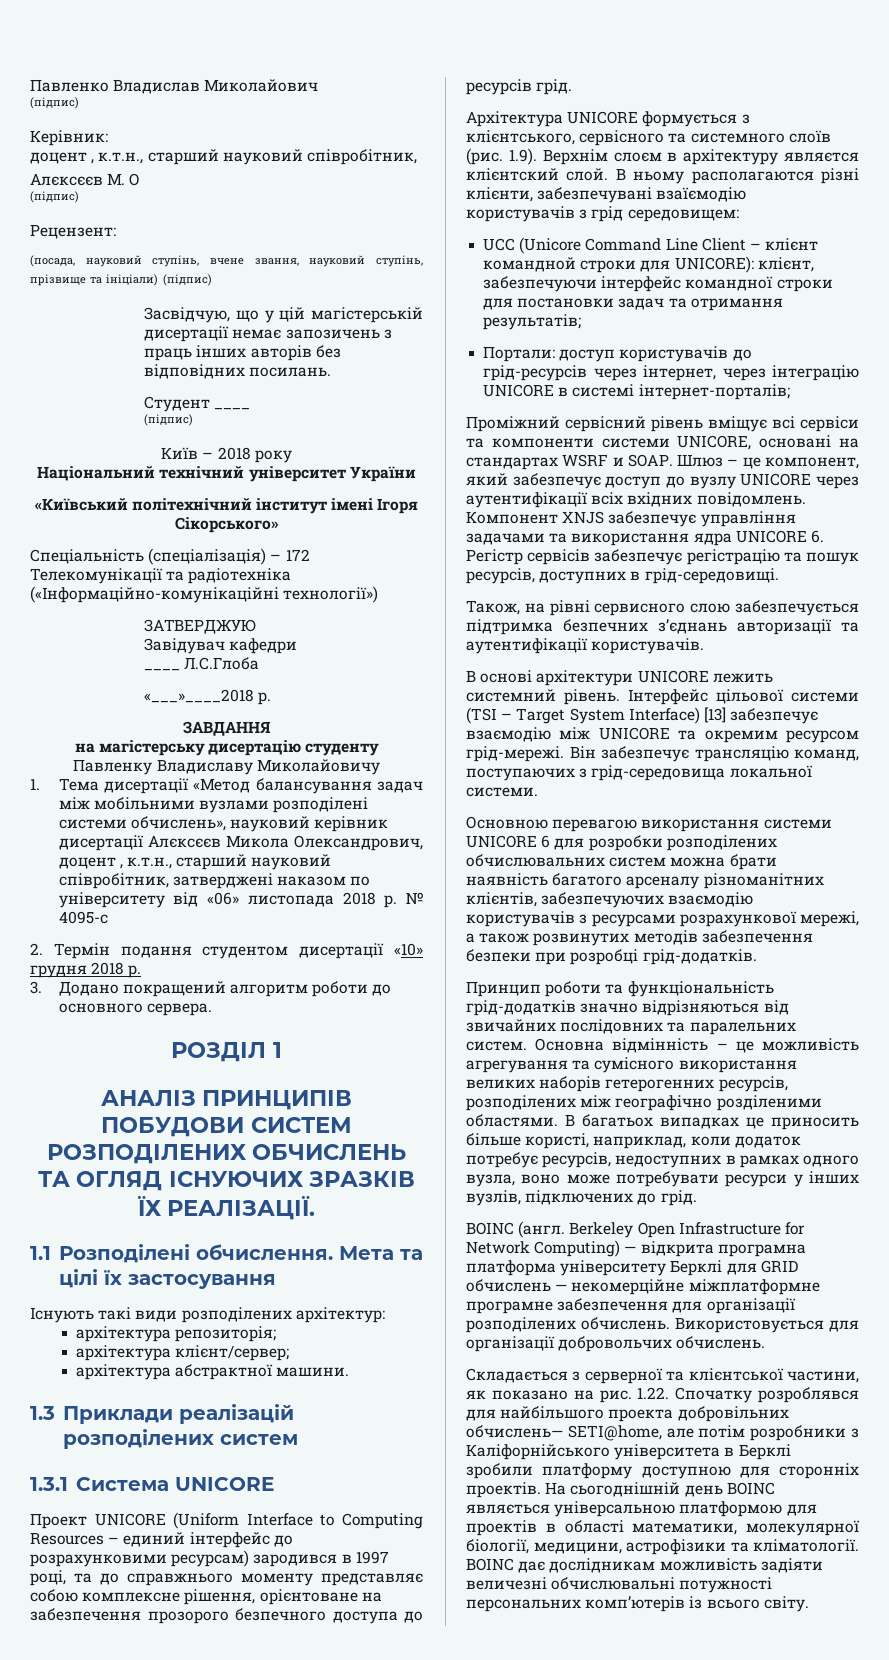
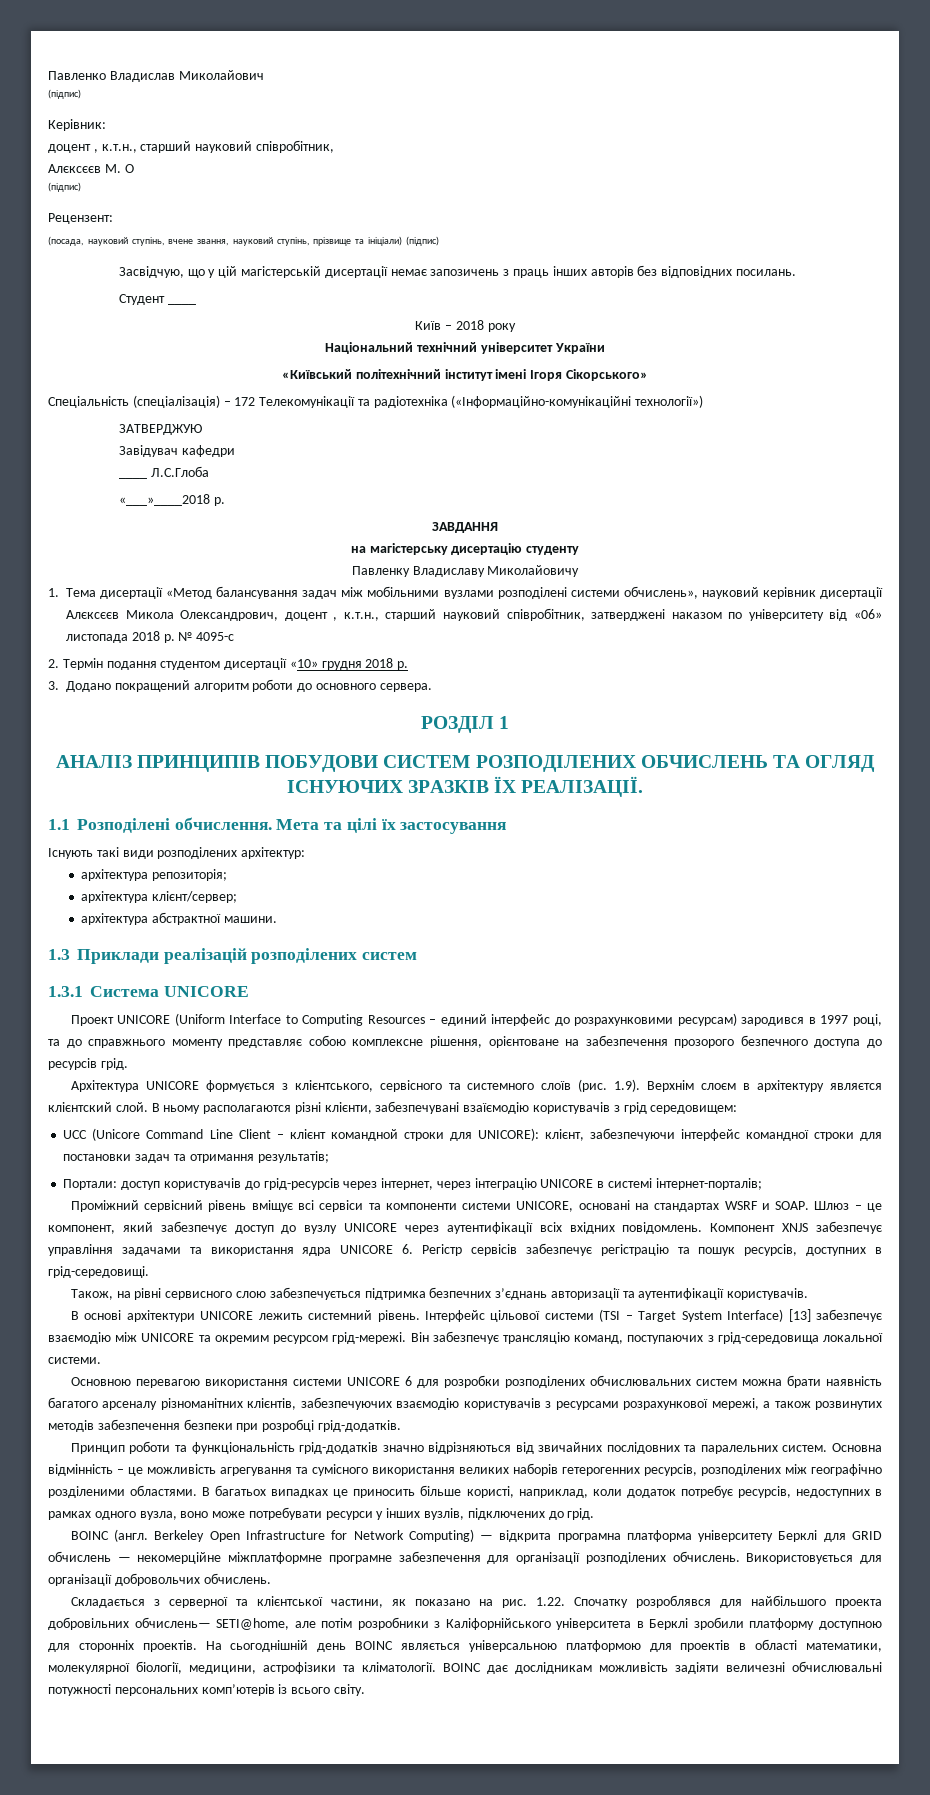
[144,414,194,426] // (підпис) -> (196, 304) none

